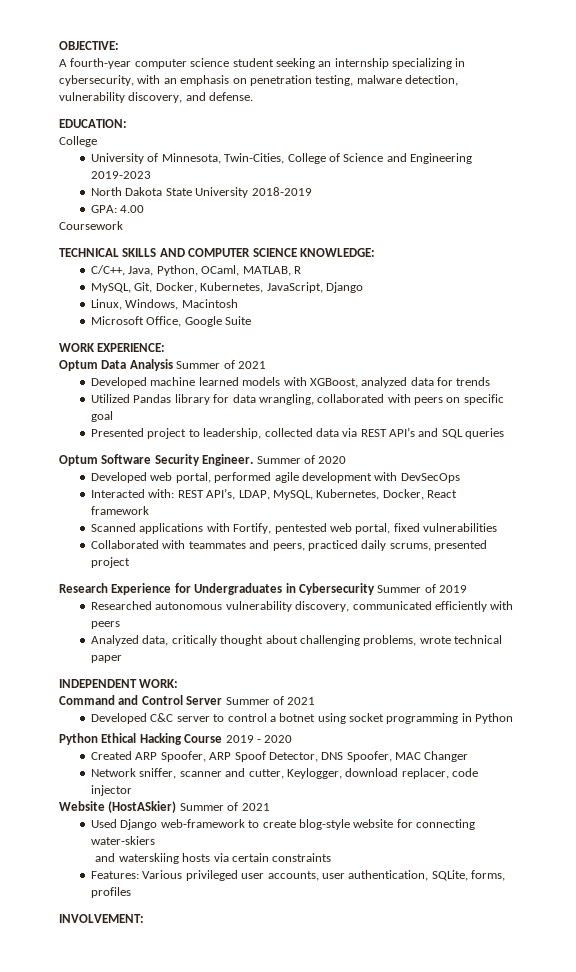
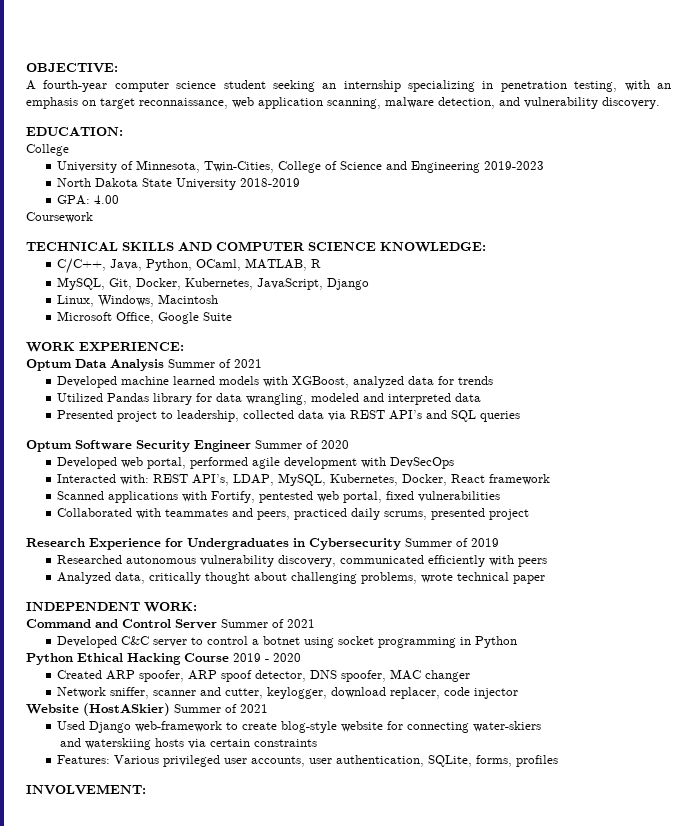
[59,75,134,86] cybersecurity, -> [500,81,618,92] penetration testing,
[249,75,458,86] [59,92,254,103] penetration testing, malware detection, vulnerability discovery, and defense. -> [100,97,660,109] target reconnaissance, web application scanning, malware detection, and vulnerability discovery.
[317,394,504,405] [90,411,113,422] collaborated with peers on specific goal -> [311,393,482,405] modeled and interpreted data
[202,454,254,466] Engineer. -> [194,440,251,452] Engineer
[160,751,469,762] Spoofer, ARP Spoof Detector, DNS Spoofer, MAC Changer -> [139,669,471,682] spoofer, ARP spoof detector, DNS spoofer, MAC changer
[286,768,342,779] Keylogger, -> [267,687,328,699] keylogger,

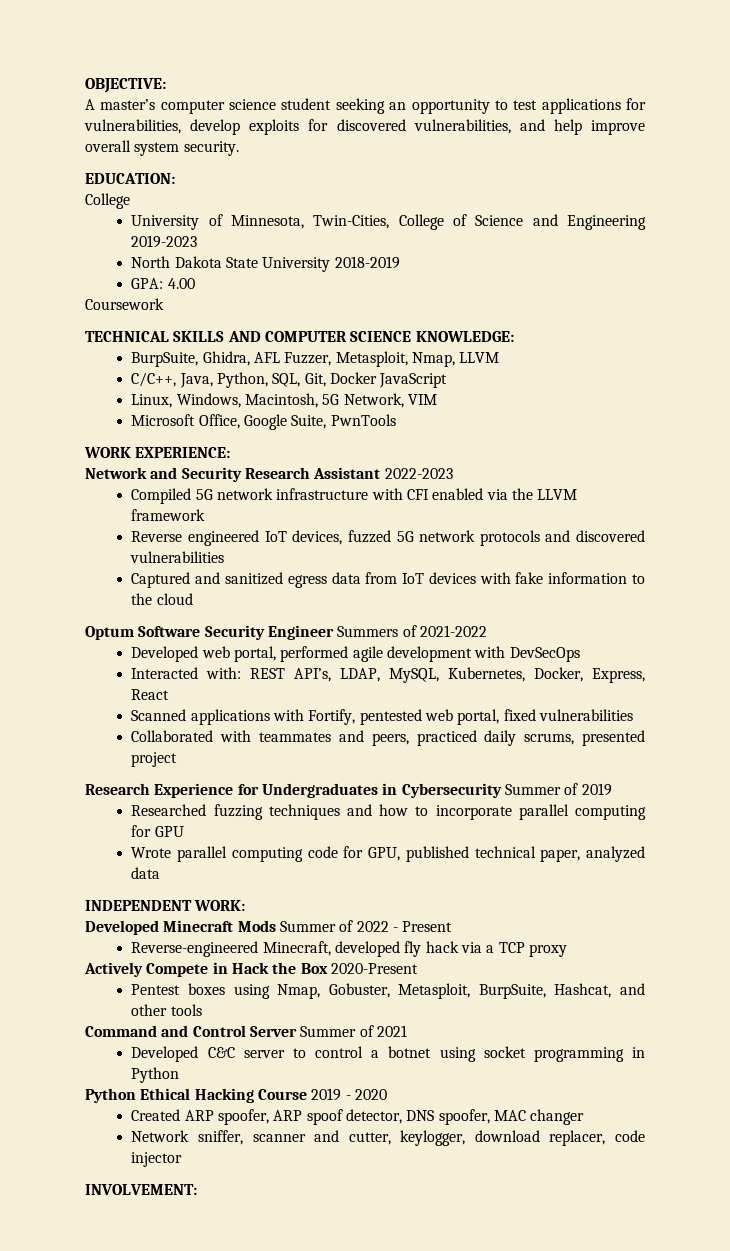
[43,80,108,92] fourth-year -> [100,99,156,110] master’s
[343,80,671,92] [26,97,660,109] internship specializing in penetration testing, with an emphasis on target reconnaissance, web application scanning, malware detection, and vulnerability discovery. -> [411,98,647,114] [84,119,645,135] [85,140,239,156] opportunity to test applications for vulnerabilities, develop exploits for discovered vulnerabilities, and help improve overall system security.
[57,258,322,274] [57,277,370,290] [57,294,219,307] C/C++, Java, Python, OCaml, MATLAB, R // MySQL, Git, Docker, Kubernetes, JavaScript, Django // Linux, Windows, Macintosh -> [131,351,500,367] [131,372,448,388] [131,393,438,408] BurpSuite, Ghidra, AFL Fuzzer, Metasploit, Nmap, LLVM // C/C++, Java, Python, SQL, Git, Docker JavaScript // Linux, Windows, Macintosh, 5G Network, VIM
[203,312,233,321] Suite -> [291,414,396,429] Suite, PwnTools
[26,359,262,371] [57,376,494,388] [57,393,482,405] [57,410,521,422] Optum Data Analysis Summer of 2021 // Developed machine learned models with XGBoost, analyzed data for trends // Utilized Pandas library for data wrangling, modeled and interpreted data // Presented project to leadership, collected data via REST API’s and SQL queries -> [85,467,453,482] [131,488,578,504] [131,509,206,521] [131,530,645,546] [130,551,225,563] [131,572,645,588] [131,593,193,605] Network and Security Research Assistant 2022-2023 // Compiled 5G network infrastructure with CFI enabled via the LLVM framework // Reverse engineered IoT devices, fuzzed 5G network protocols and discovered vulnerabilities // Captured and sanitized egress data from IoT devices with fake information to the cloud
[255,440,349,449] Summer of 2020 -> [337,625,487,637] Summers of 2021-2022
(448, 480) none -> [592,668,645,683] Express,
[489,474,551,485] framework -> (170, 694) none
[126,555,548,567] [57,572,546,584] [26,602,197,612] autonomous vulnerability discovery, communicated efficiently with peers // Analyzed data, critically thought about challenging problems, wrote technical paper // INDEPENDENT WORK: -> [213,804,646,820] [131,825,184,837] [131,846,645,862] [131,867,161,879] [85,900,246,911] [85,920,453,935] [131,941,568,957] [84,962,418,977] [131,983,645,999] [131,1004,202,1016] fuzzing techniques and how to incorporate parallel computing for GPU // Wrote parallel computing code for GPU, published technical paper, analyzed data // INDEPENDENT WORK: // Developed Minecraft Mods Summer of 2022 - Present // Reverse-engineered Minecraft, developed fly hack via a TCP proxy // Actively Compete in Hack the Box 2020-Present // Pentest boxes using Nmap, Gobuster, Metasploit, BurpSuite, Hashcat, and other tools
[26,703,268,716] [57,721,542,733] [60,738,318,750] [57,755,559,767] // Website (HostASkier) Summer of 2021 // Used Django web-framework to create blog-style website for connecting water-skiers // and waterskiing hosts via certain constraints // Features: Various privileged user accounts, user authentication, SQLite, forms, profiles -> (183, 1159) none

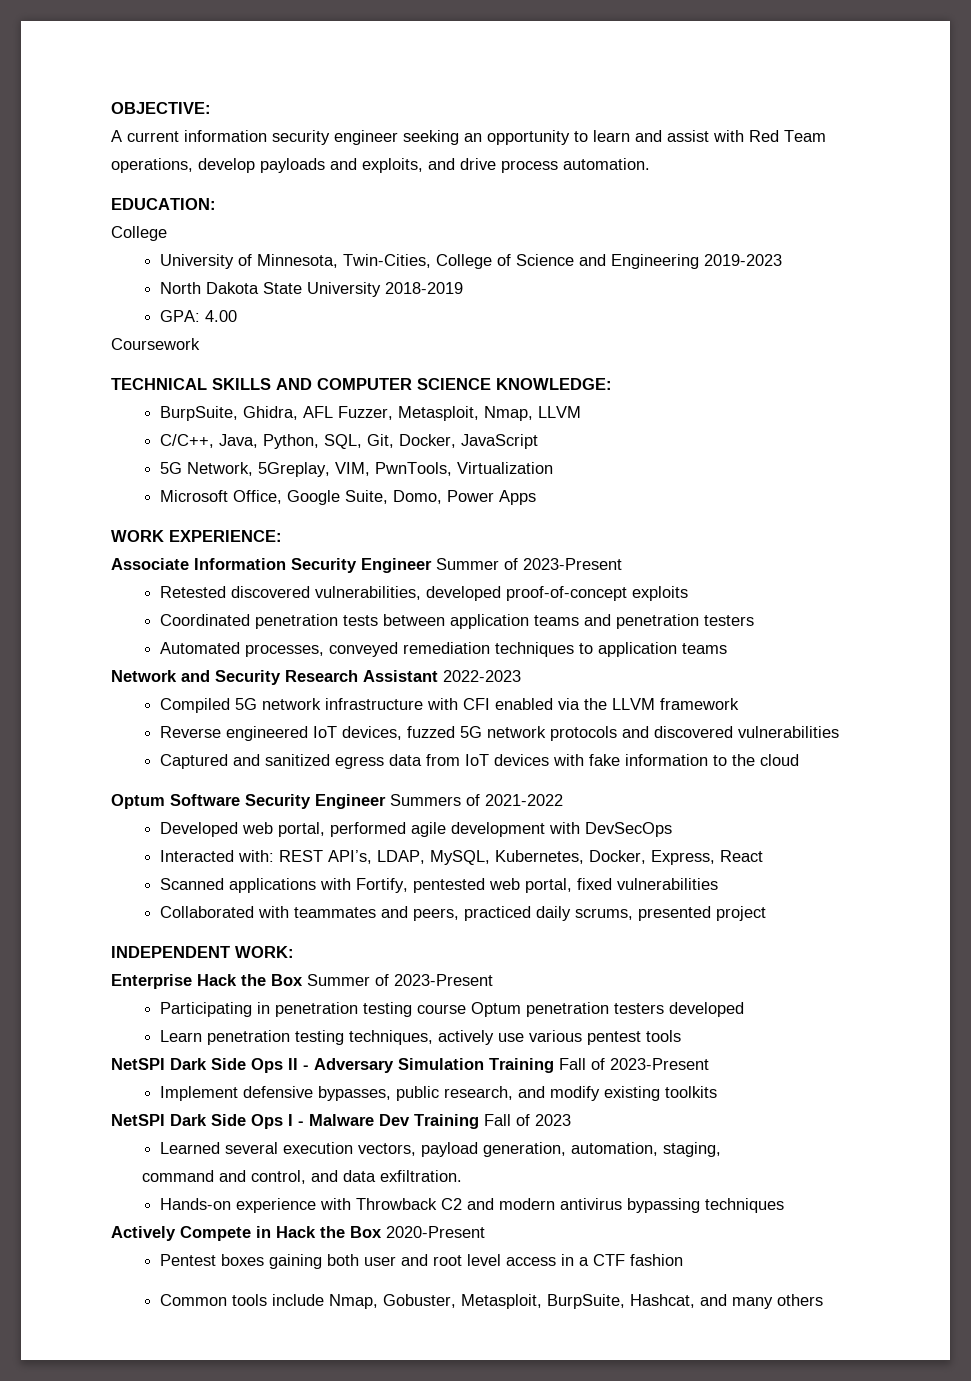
[100,98,647,114] [84,119,645,135] [85,140,239,156] master’s computer science student seeking an opportunity to test applications for vulnerabilities, develop exploits for discovered vulnerabilities, and help improve overall system security. -> [127,130,826,145] [111,158,650,173] current information security engineer seeking an opportunity to learn and assist with Red Team operations, develop payloads and exploits, and drive process automation.
[330,372,378,384] Docker -> [398,434,456,448] Docker,
[131,393,438,408] Linux, Windows, Macintosh, 5G Network, VIM -> [159,462,553,477] 5G Network, 5Greplay, VIM, PwnTools, Virtualization
[330,414,396,426] PwnTools -> [392,490,536,505] Domo, Power Apps
(231, 452) none -> [111,558,622,573] [159,586,688,601] [159,614,754,629] [159,642,727,657] // Associate Information Security Engineer Summer of 2023-Present // Retested discovered vulnerabilities, developed proof-of-concept exploits // Coordinated penetration tests between application teams and penetration testers // Automated processes, conveyed remediation techniques to application teams
[85,783,612,798] [131,804,646,820] [131,825,184,837] [131,846,645,862] [131,867,161,879] [85,900,246,911] [85,920,453,935] [131,941,568,957] Research Experience for Undergraduates in Cybersecurity Summer of 2019 // Researched fuzzing techniques and how to incorporate parallel computing for GPU // Wrote parallel computing code for GPU, published technical paper, analyzed data // INDEPENDENT WORK: // Developed Minecraft Mods Summer of 2022 - Present // Reverse-engineered Minecraft, developed fly hack via a TCP proxy -> [111,946,294,958] [111,974,493,989] [159,1002,744,1017] [159,1030,681,1045] [111,1058,709,1073] [159,1086,717,1101] [111,1114,571,1129] [159,1142,721,1157] [141,1170,462,1184] [159,1198,784,1213] INDEPENDENT WORK: // Enterprise Hack the Box Summer of 2023-Present // Participating in penetration testing course Optum penetration testers developed // Learn penetration testing techniques, actively use various pentest tools // NetSPI Dark Side Ops II - Adversary Simulation Training Fall of 2023-Present // Implement defensive bypasses, public research, and modify existing toolkits // NetSPI Dark Side Ops I - Malware Dev Training Fall of 2023 // Learned several execution vectors, payload generation, automation, staging, // command and control, and data exfiltration. // Hands-on experience with Throwback C2 and modern antivirus bypassing techniques
[233,984,270,999] using -> [268,1254,683,1269] [159,1294,324,1306] gaining both user and root level access in a CTF fashion // Common tools include
[131,1004,202,1016] [85,1025,407,1037] [131,1046,645,1062] [131,1067,180,1083] [85,1088,387,1103] [131,1109,585,1125] [131,1130,645,1146] [131,1152,183,1167] [85,1184,197,1195] other tools // Command and Control Server Summer of 2021 // Developed C&C server to control a botnet using socket programming in Python // Python Ethical Hacking Course 2019 - 2020 // Created ARP spoofer, ARP spoof detector, DNS spoofer, MAC changer // Network sniffer, scanner and cutter, keylogger, download replacer, code injector // INVOLVEMENT: -> [731,1294,823,1309] many others

